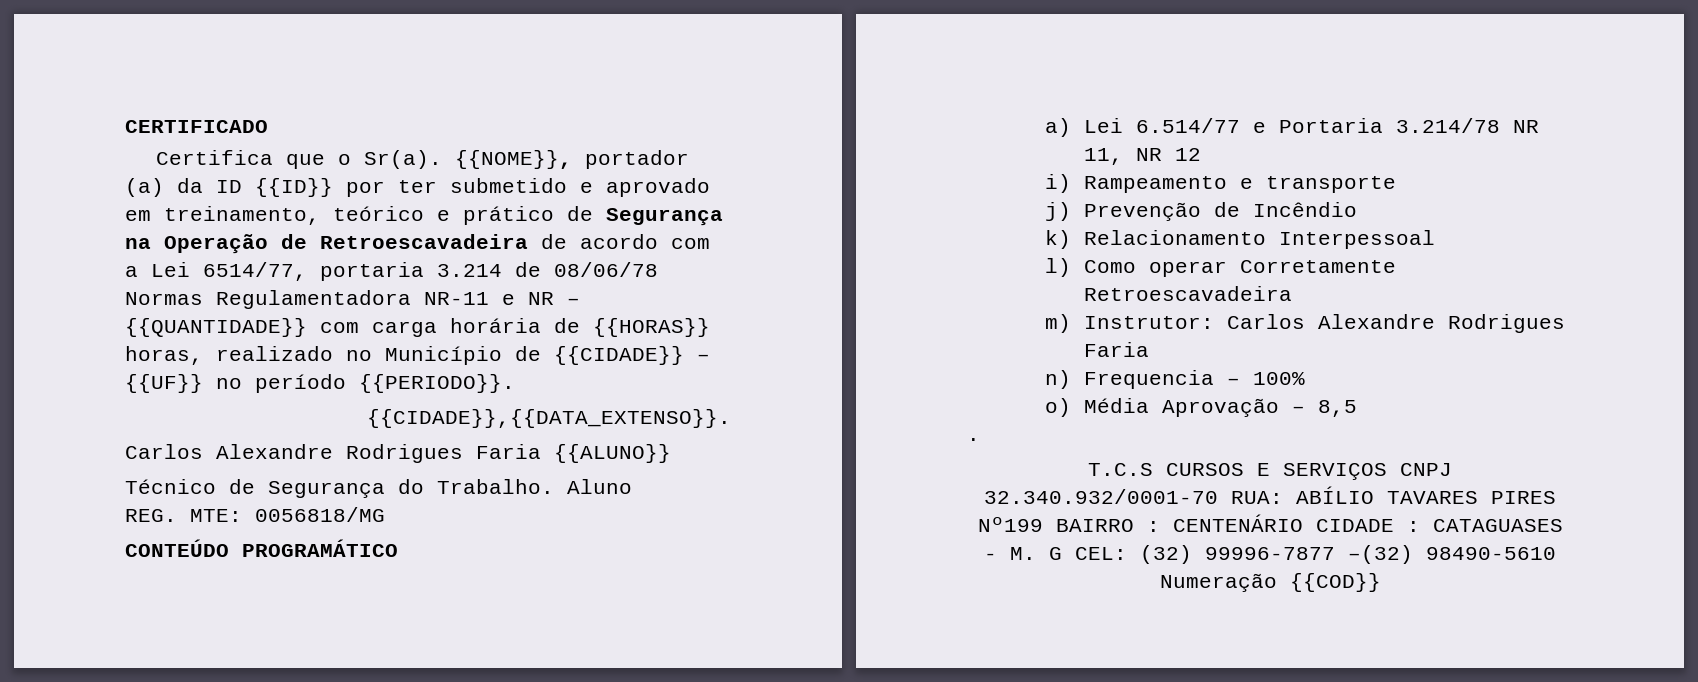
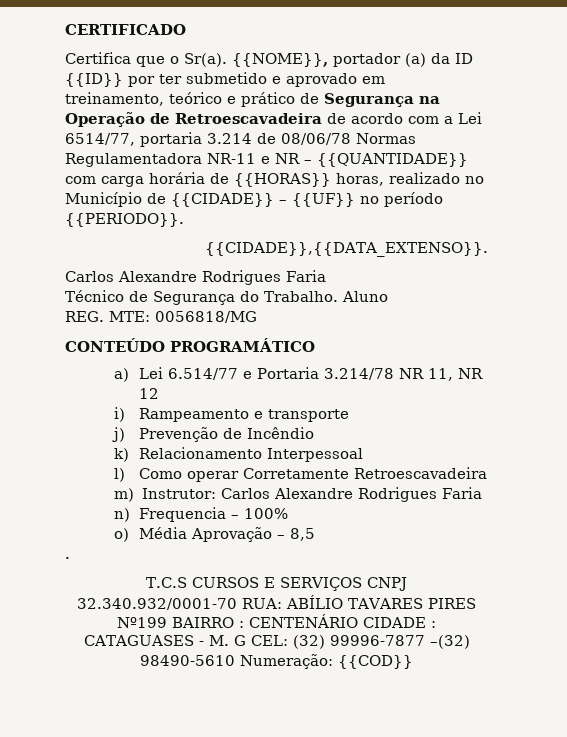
[554,444,671,463] {{ALUNO}} -> (326, 276) none
[1159,573,1277,592] Numeração -> [240,654,333,669] Numeração:

